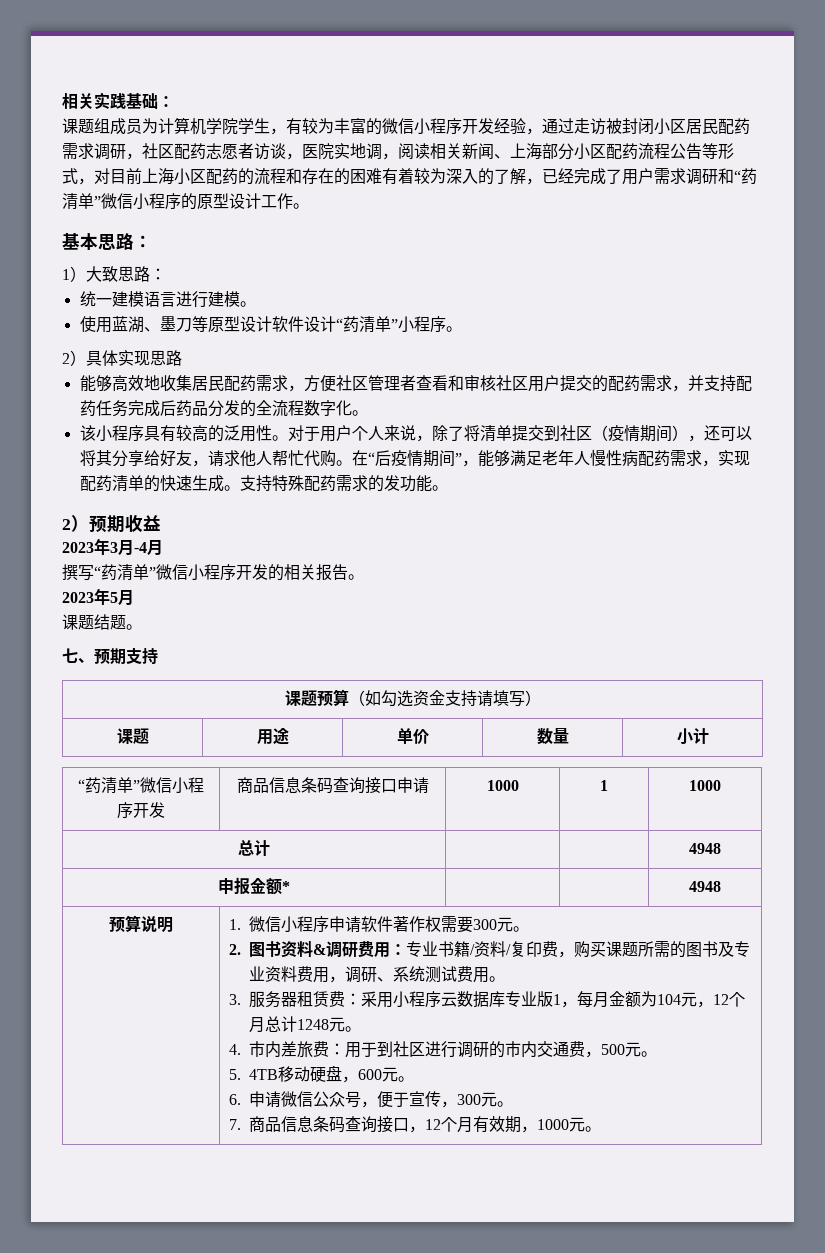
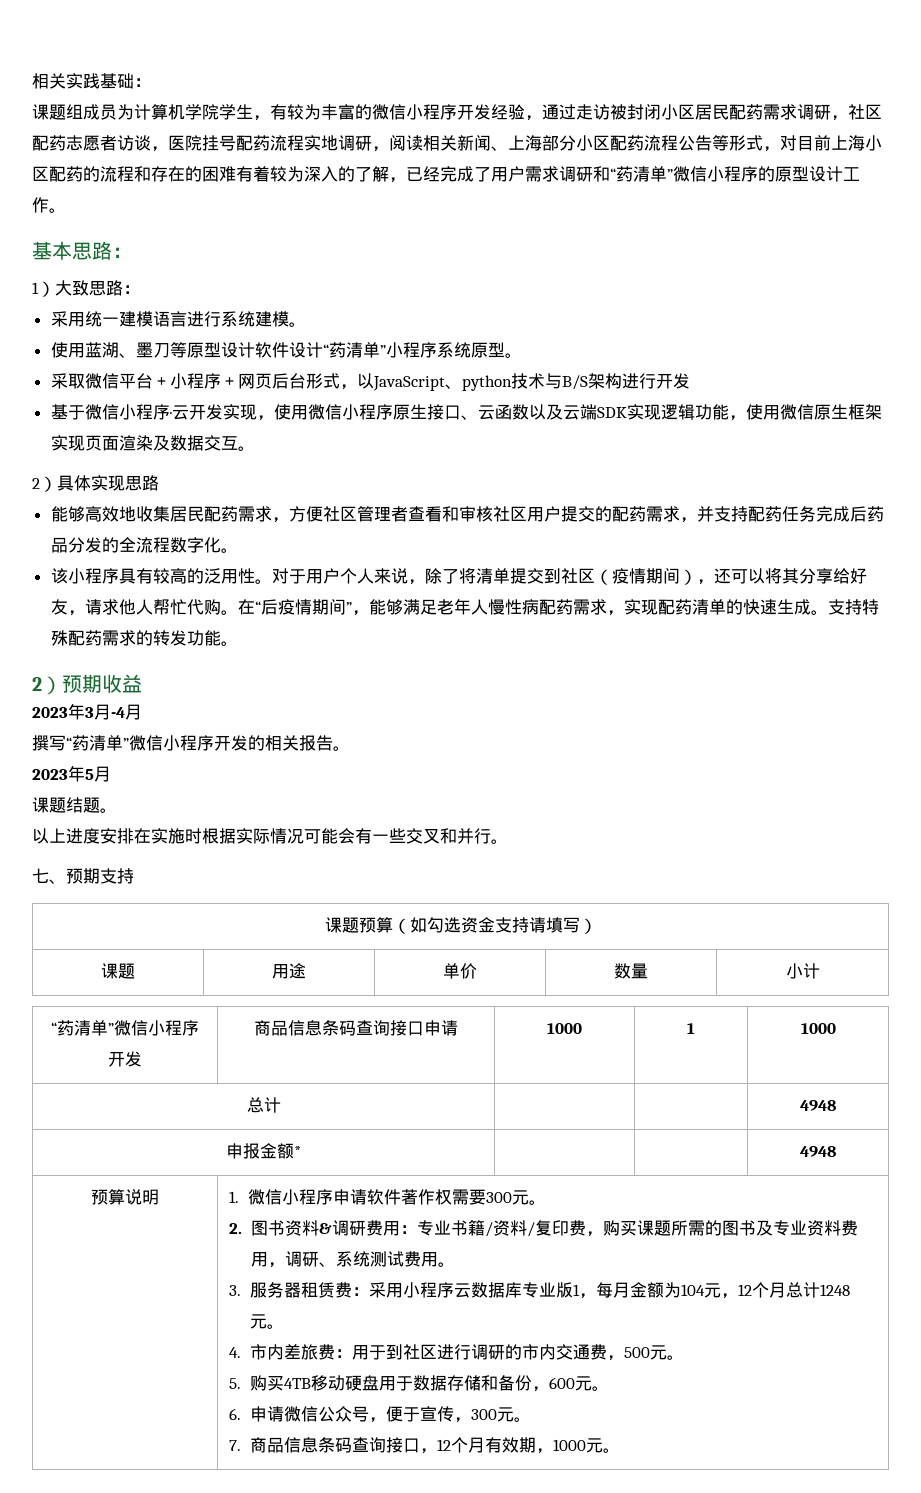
[334,143,382,160] 实地调 -> [202,135,372,151] 挂号配药流程实地调研
(166, 274) none -> [50,311,85,327] 采用
(208, 299) none -> [220,311,255,327] 系统
(446, 324) none -> [436,342,522,358] [50,373,690,391] [50,404,882,421] [50,435,238,451] 系统原型。 // 采取微信平台＋小程序＋网页后台形式，以JavaScript、python技术与B/S架构进行开发 // 基于微信小程序·云开发实现，使用微信小程序原生接口、云函数以及云端SDK实现逻辑功能，使用微信原生框架实现页面渲染及数据交互
(384, 483) none -> [152,630,170,646] 转
(142, 627) none -> [32,828,508,844] // 以上进度安排在实施时根据实际情况可能会有一些交叉和并行。
(242, 1074) none -> [249,1375,284,1391] 购买
(343, 1073) none -> [378,1375,532,1391] 用于数据存储和备份

